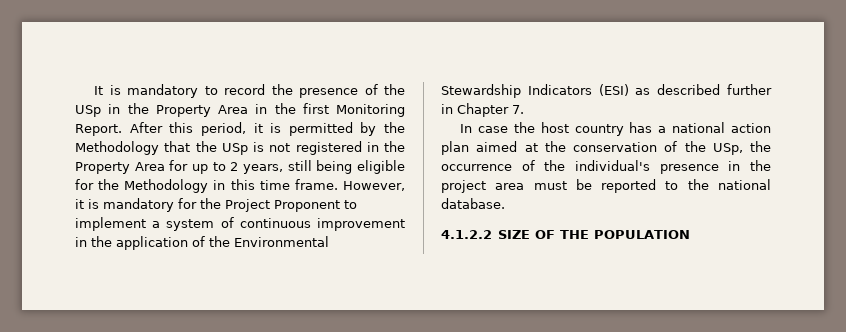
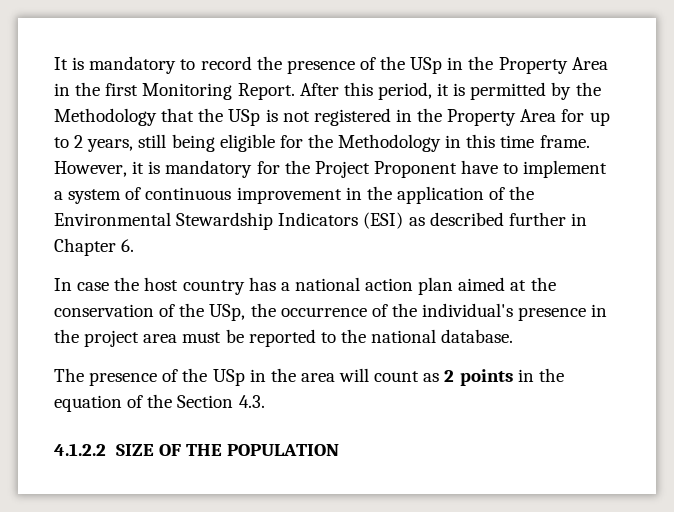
(340, 206) none -> [461,160,499,174] have
[512,105,524,114] 7. -> [121,239,135,252] 6.
(505, 203) none -> [54,368,564,386] [54,394,265,412] // The presence of the USp in the area will count as 2 points in the equation of the Section 4.3.

